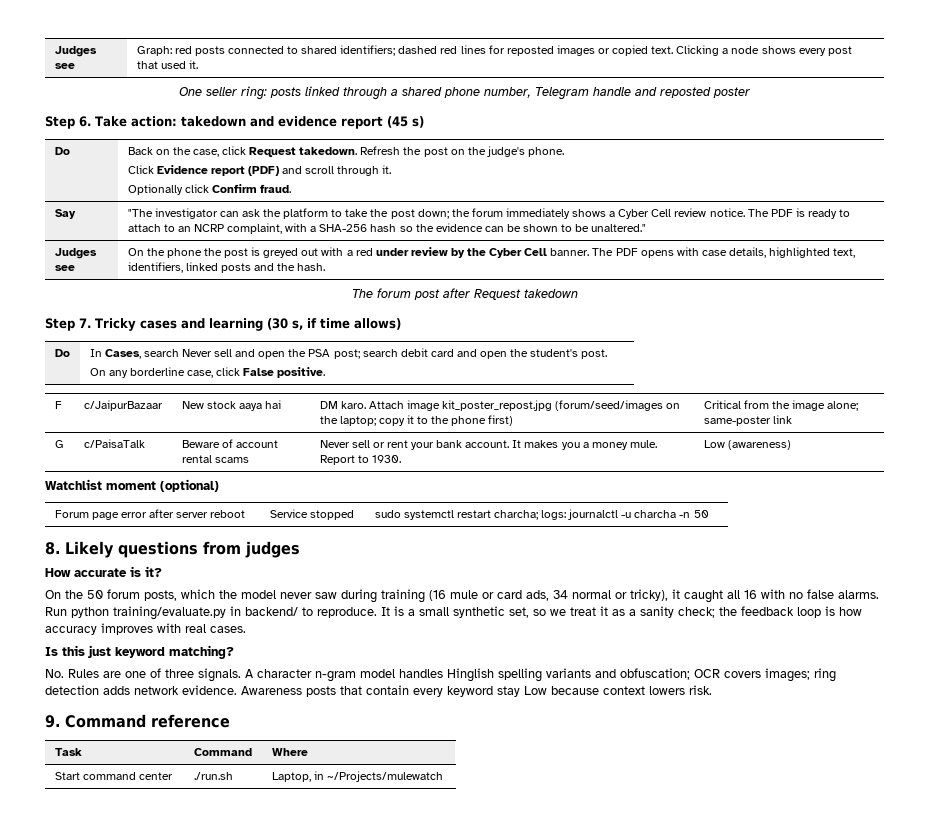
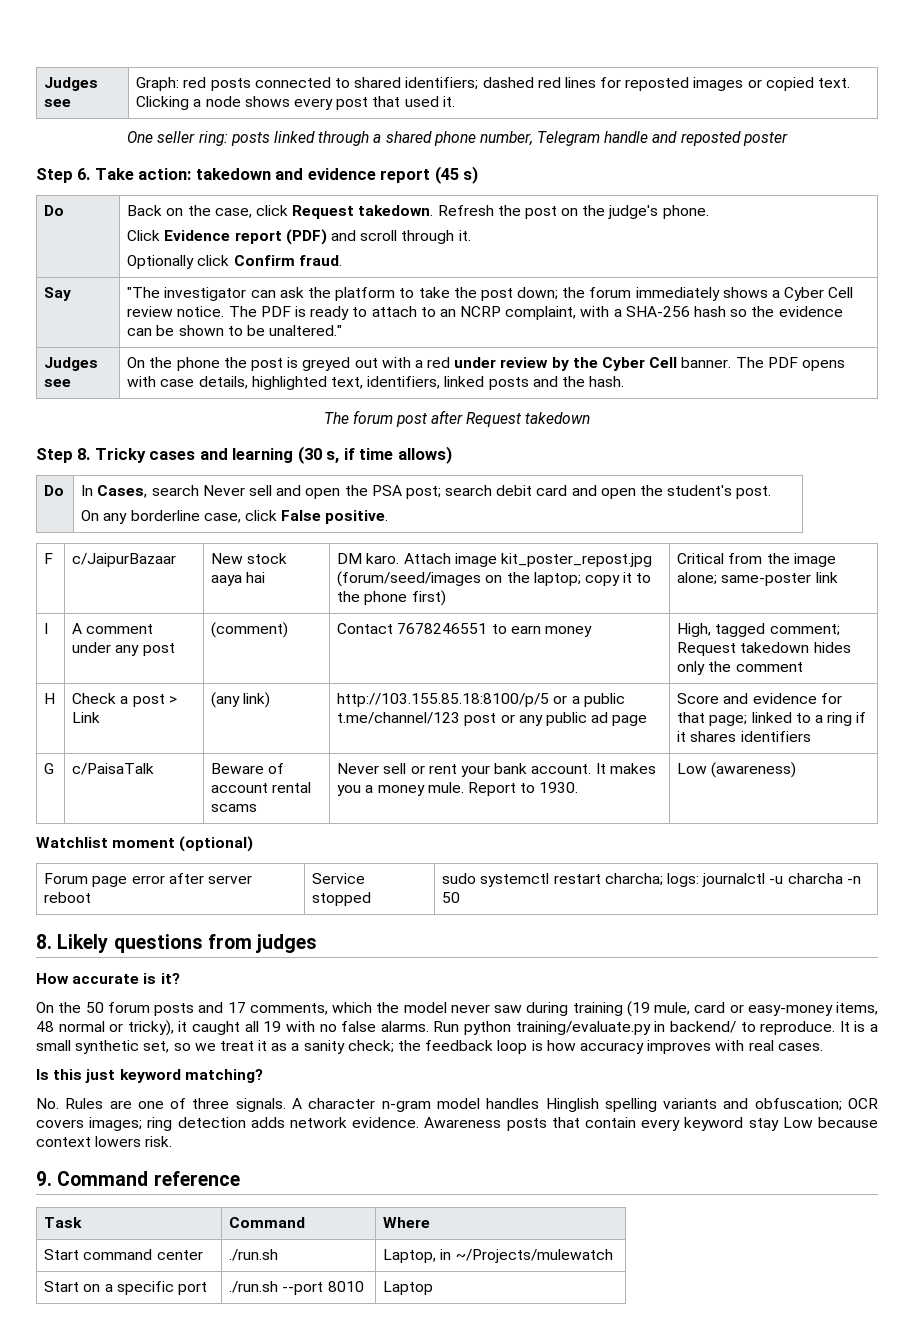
[79,318,91,328] 7. -> [77,448,91,460] 8.
(792, 419) none -> [44,623,49,634] [72,623,154,634] [72,642,175,656] [211,622,289,638] [337,623,593,637] [677,623,840,637] [677,642,851,656] [677,661,803,675] [44,693,56,704] [72,693,177,707] [72,712,101,723] [211,692,271,708] [337,693,625,707] [337,712,648,726] [677,693,842,704] [677,712,867,726] [677,731,811,742] // I | A comment under any post | (comment) | Contact 7678246551 to earn money | High, tagged comment; Request takedown hides only the comment // H | Check a post > Link | (any link) | http://103.155.85.18:8100/p/5 or a public t.me/channel/123 post or any public ad page | Score and evidence for that page; linked to a ring if it shares identifiers
[144,590,177,601] posts, -> [154,1002,328,1016] posts and 17 comments,
[429,590,568,601] (16 mule or card ads, 34 -> [626,1001,878,1017] [36,1021,54,1032] (19 mule, card or easy-money items, 48
[744,590,757,599] 16 -> [263,1021,282,1032] 19
(443, 776) none -> [44,1281,208,1295] [229,1281,364,1295] [383,1281,434,1295] // Start on a specific port | ./run.sh --port 8010 | Laptop

